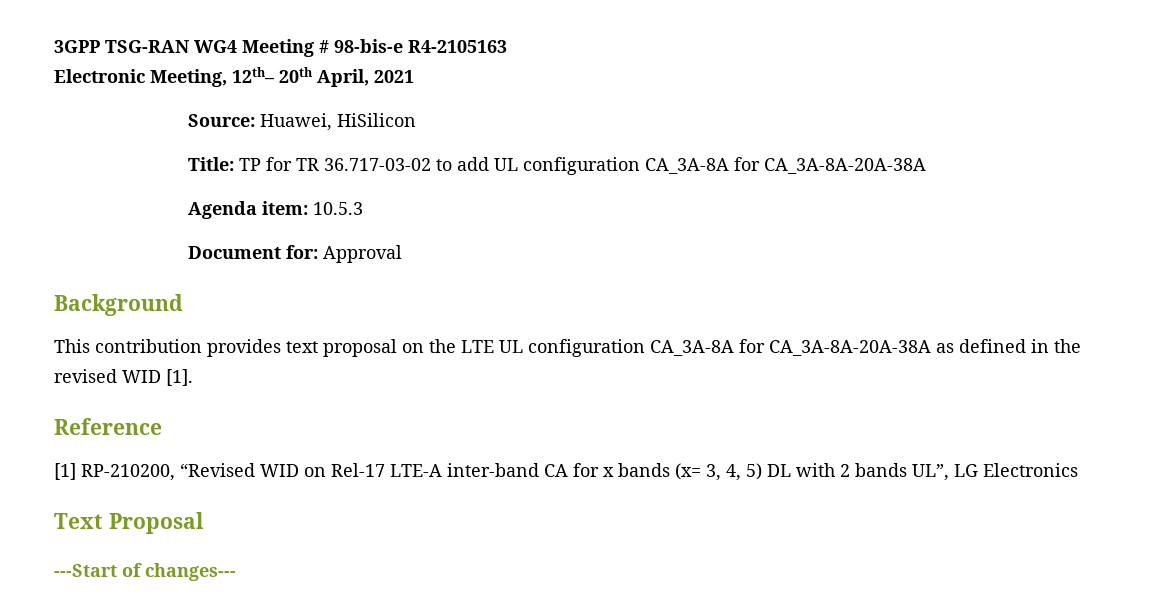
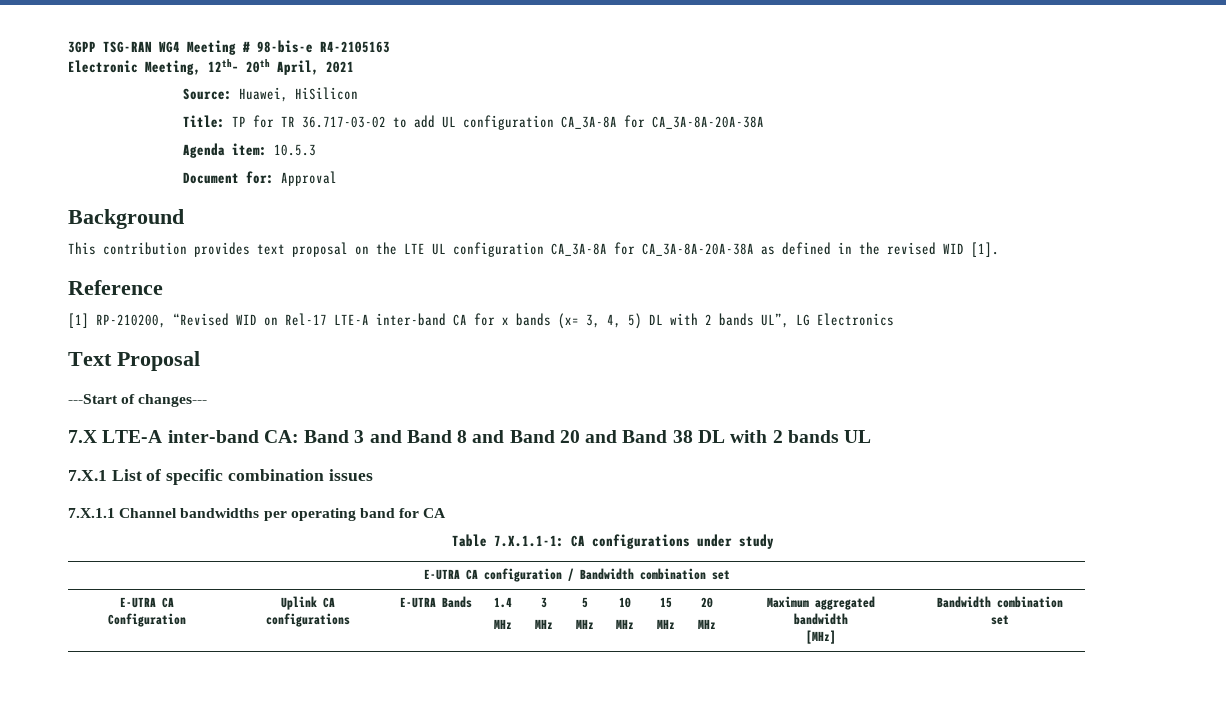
(236, 572) none -> [68,430,872,443] [68,469,373,485] [68,508,447,521] [452,534,774,549] [423,568,730,582] [120,597,174,608] [108,613,186,627] [280,596,335,610] [265,613,350,627] [400,596,472,608] [494,597,512,608] [494,619,512,629] [541,597,547,608] [535,619,553,629] [581,597,588,608] [575,619,594,629] [619,597,631,608] [616,619,634,629] [660,597,672,608] [657,619,675,629] [701,597,713,608] [698,619,716,629] [766,596,875,610] [793,613,848,625] [805,630,836,644] [936,596,1063,608] [990,615,1009,625] // 7.X LTE-A inter-band CA: Band 3 and Band 8 and Band 20 and Band 38 DL with 2 bands UL // 7.X.1 List of specific combination issues // 7.X.1.1 Channel bandwidths per operating band for CA // Table 7.X.1.1-1: CA configurations under study // E-UTRA CA configuration / Bandwidth combination set // E-UTRA CA Configuration | Uplink CA configurations | E-UTRA Bands | 1.4 // MHz | 3 // MHz | 5 // MHz | 10 // MHz | 15 // MHz | 20 // MHz | Maximum aggregated bandwidth // [MHz] | Bandwidth combination set

